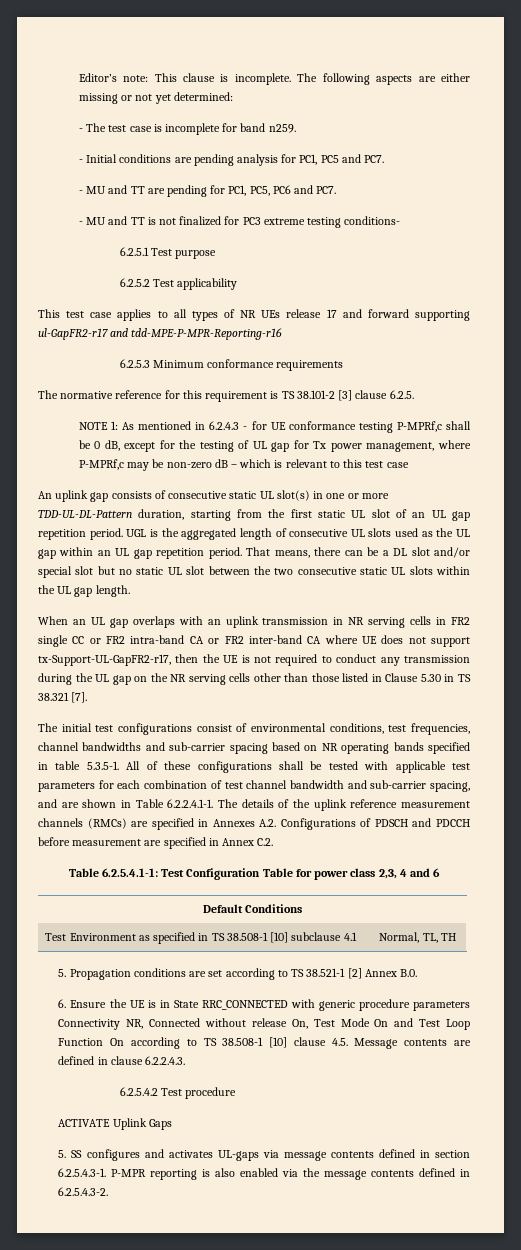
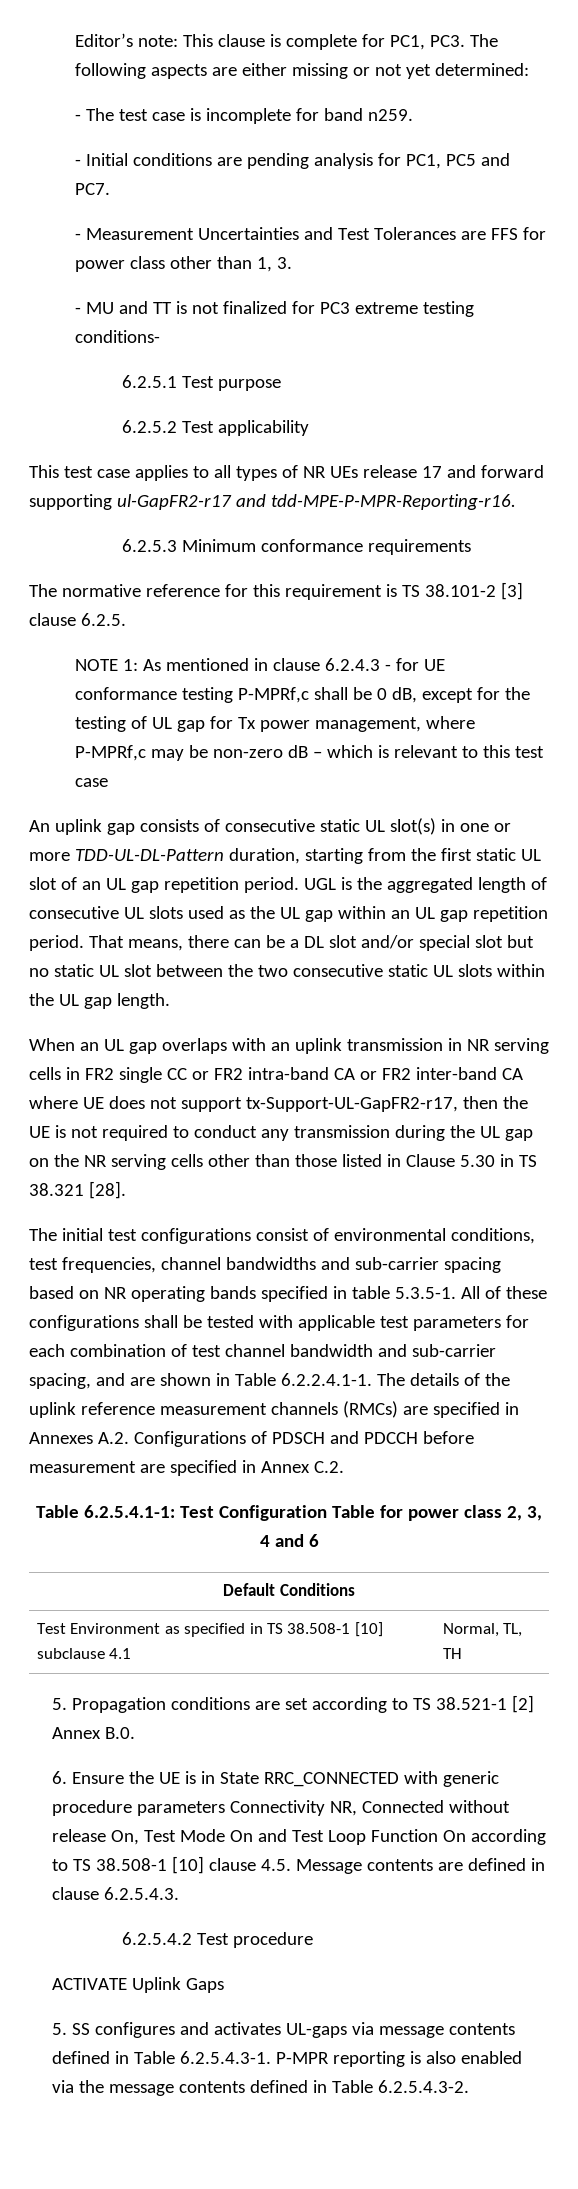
[234,73,291,85] incomplete. -> [286,34,466,50] complete for PC1, PC3.
[86,185,337,197] MU and TT are pending for PC1, PC5, PC6 and PC7. -> [86,227,547,240] [75,256,293,272] Measurement Uncertainties and Test Tolerances are FFS for power class other than 1, 3.
[131,328,283,340] tdd-MPE-P-MPR-Reporting-r16 -> [270,494,516,510] tdd-MPE-P-MPR-Reporting-r16.
(206, 426) none -> [273,658,321,671] clause
[71,692,88,703] [7]. -> [88,1181,126,1199] [28].
[378,869,397,879] 2,3, -> [506,1506,542,1521] 2, 3,
[145,1056,186,1065] 6.2.2.4.3. -> [104,1887,180,1900] 6.2.5.4.3.
[434,1150,470,1158] section -> [134,2051,176,2064] Table
(470, 1173) none -> [332,2080,374,2093] Table

